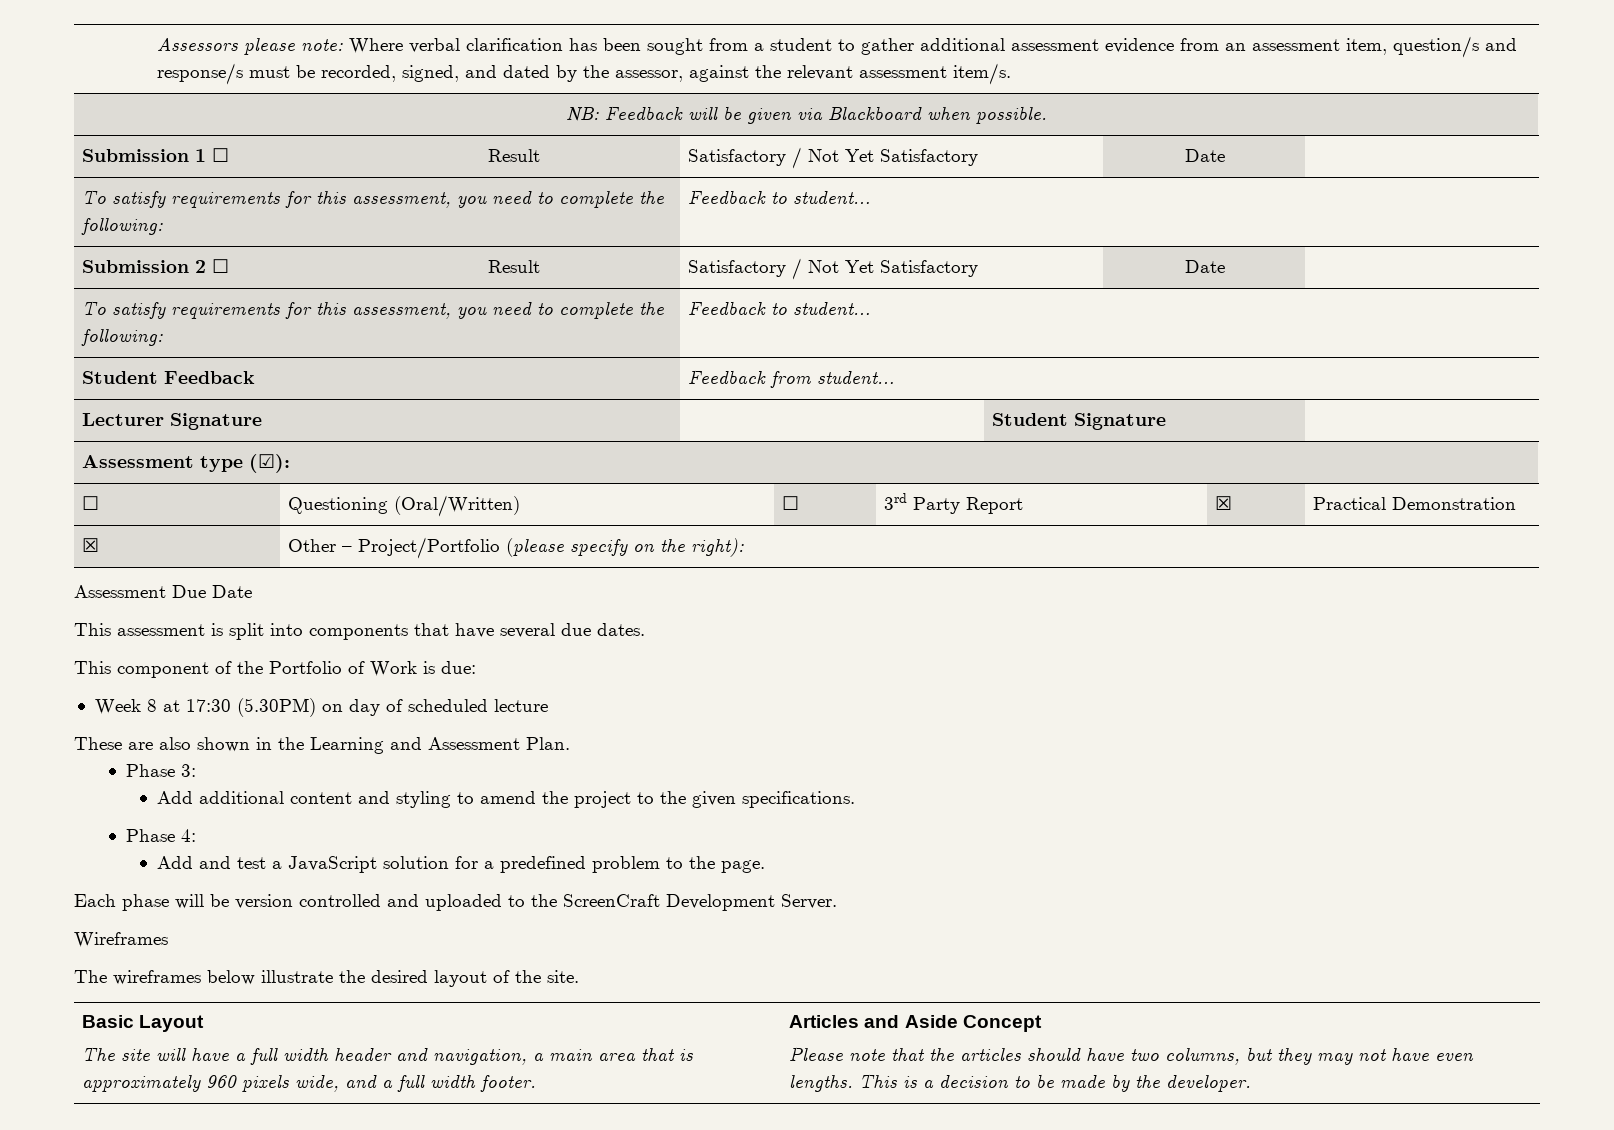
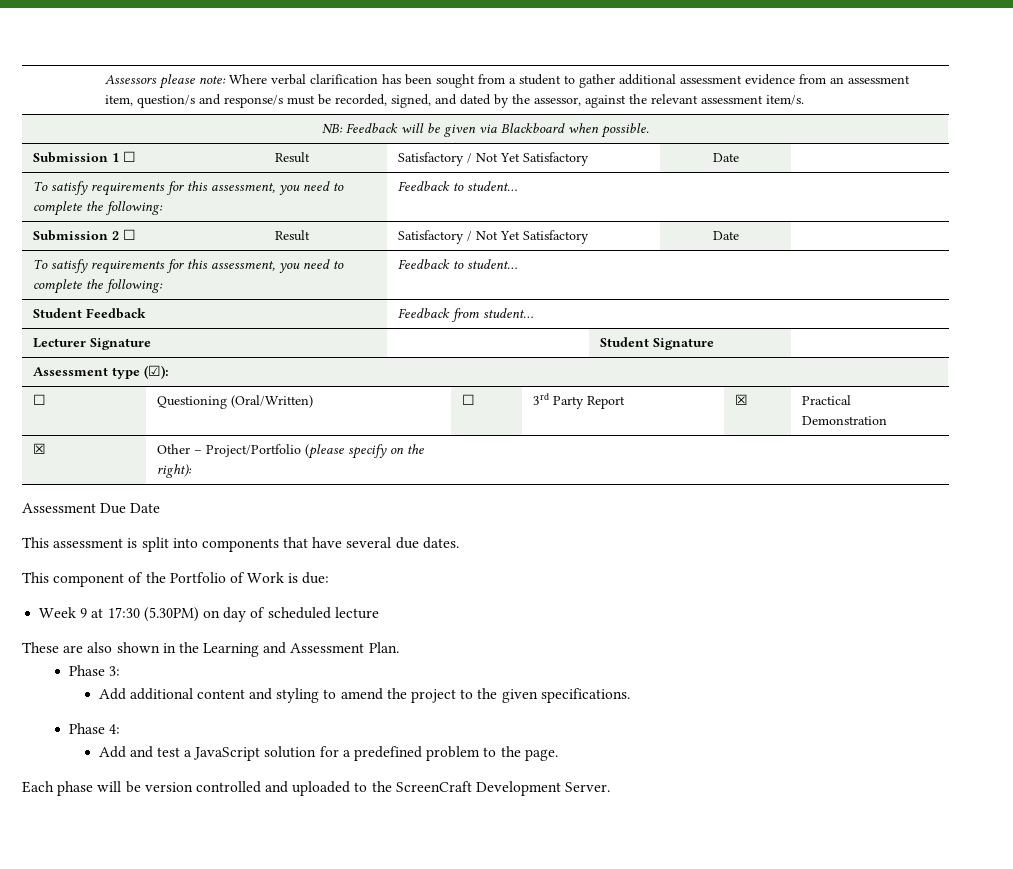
[146,699,157,712] 8 -> [80,608,88,618] 9
[74,932,168,948] [74,970,579,987] [82,1015,205,1032] [82,1047,694,1065] [82,1075,537,1092] [789,1015,1042,1032] [789,1047,1475,1065] [789,1074,1252,1092] // Wireframes // The wireframes below illustrate the desired layout of the site. // Basic Layout // The site will have a full width header and navigation, a main area that is approximately 960 pixels wide, and a full width footer. | Articles and Aside Concept // Please note that the articles should have two columns, but they may not have even lengths. This is a decision to be made by the developer. -> (611, 787) none

